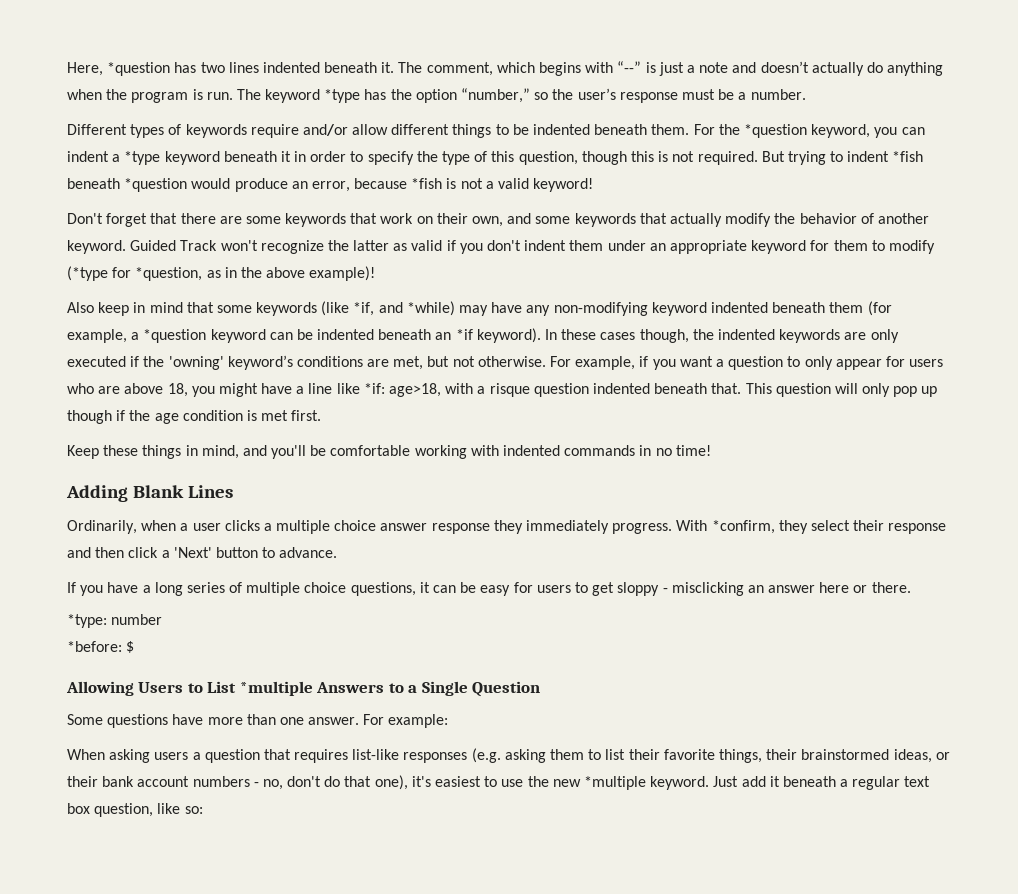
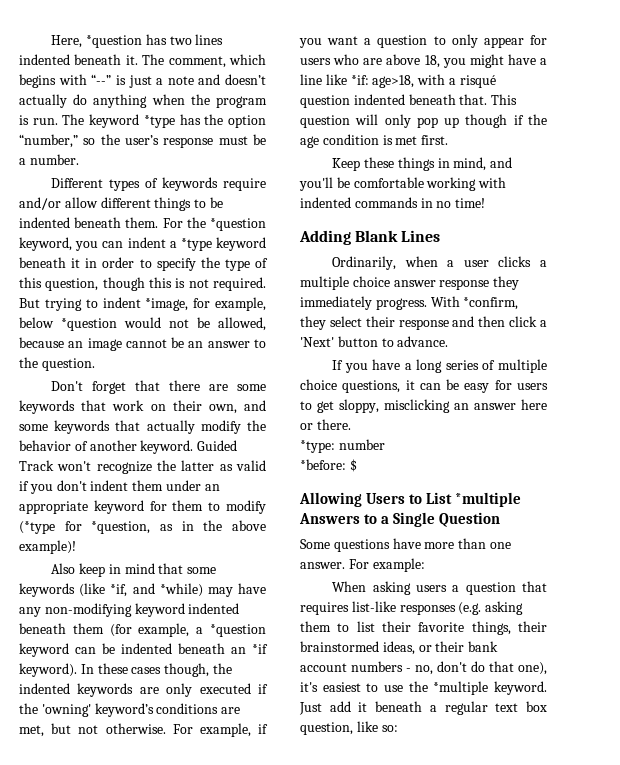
[892,151,924,162] [67,178,594,192] *fish beneath *question would produce an error, because *fish is not a valid keyword! -> [145,297,266,311] [19,317,266,331] [19,337,266,351] [19,357,95,371] *image, for example, below *question would not be allowed, because an image cannot be an answer to the question.
[489,383,530,397] risque -> [459,75,496,88] risqué
[617,582,668,596] sloppy - -> [339,399,379,413] sloppy,
[552,779,581,787] new -> (428, 686) none

